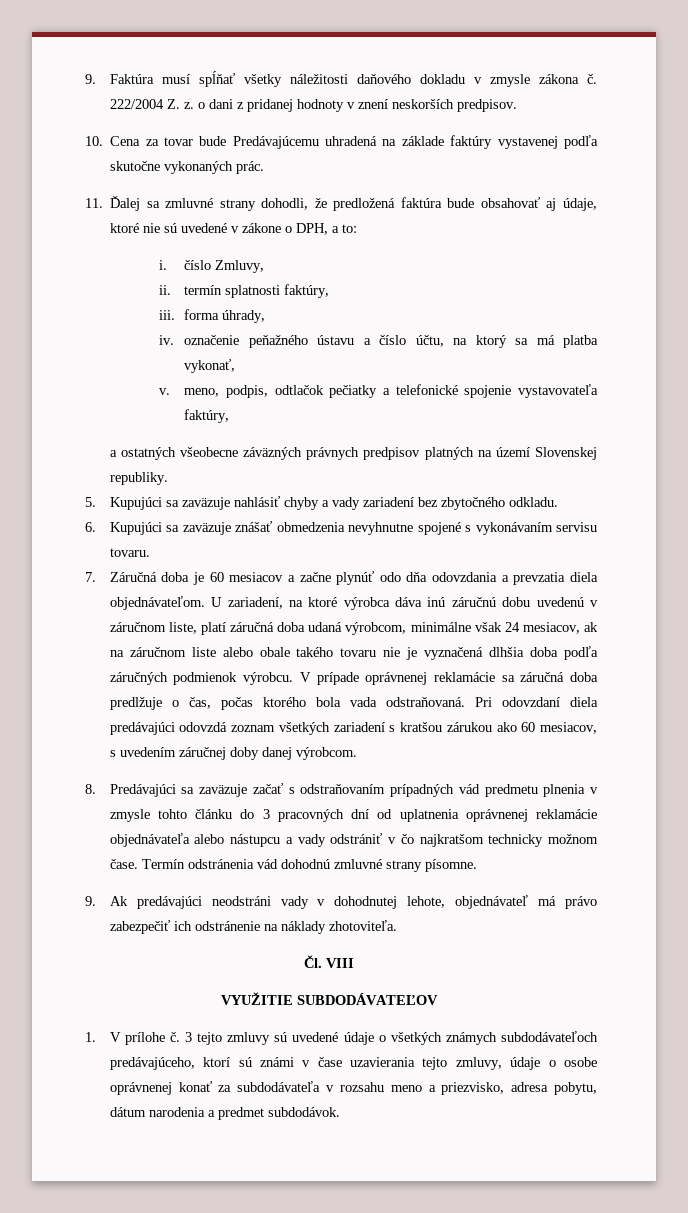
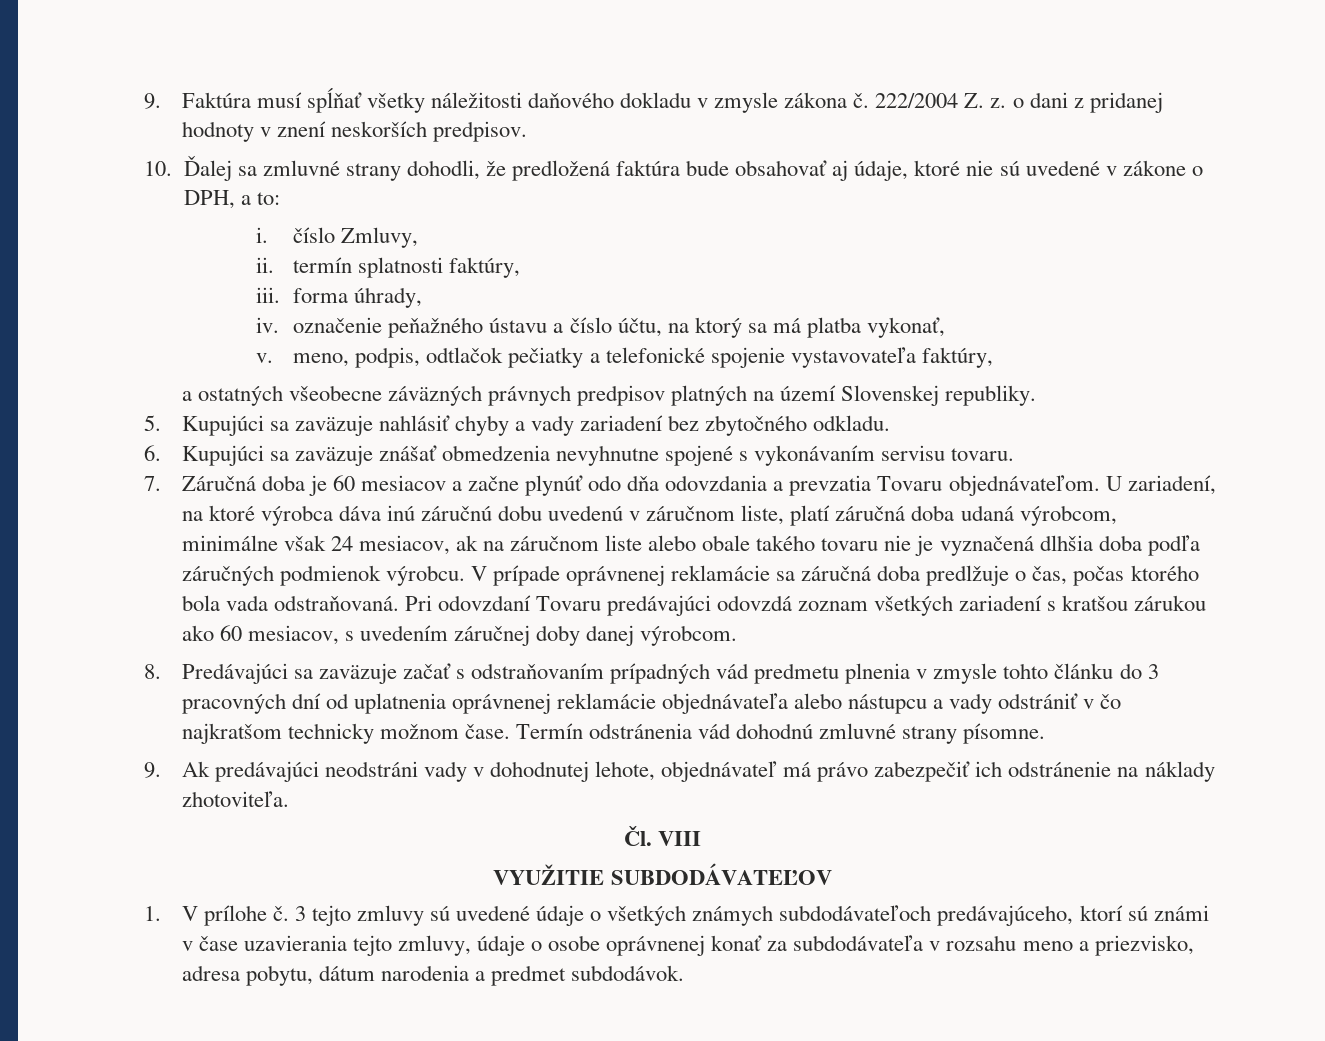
[110,135,598,149] [110,161,265,174] [84,198,103,208] Cena za tovar bude Predávajúcemu uhradená na základe faktúry vystavenej podľa skutočne vykonaných prác. // 11. -> (173, 168) none
[569,572,598,582] diela -> [877,476,943,491] Tovaru
[570,697,598,707] diela -> [535,596,601,611] Tovaru

